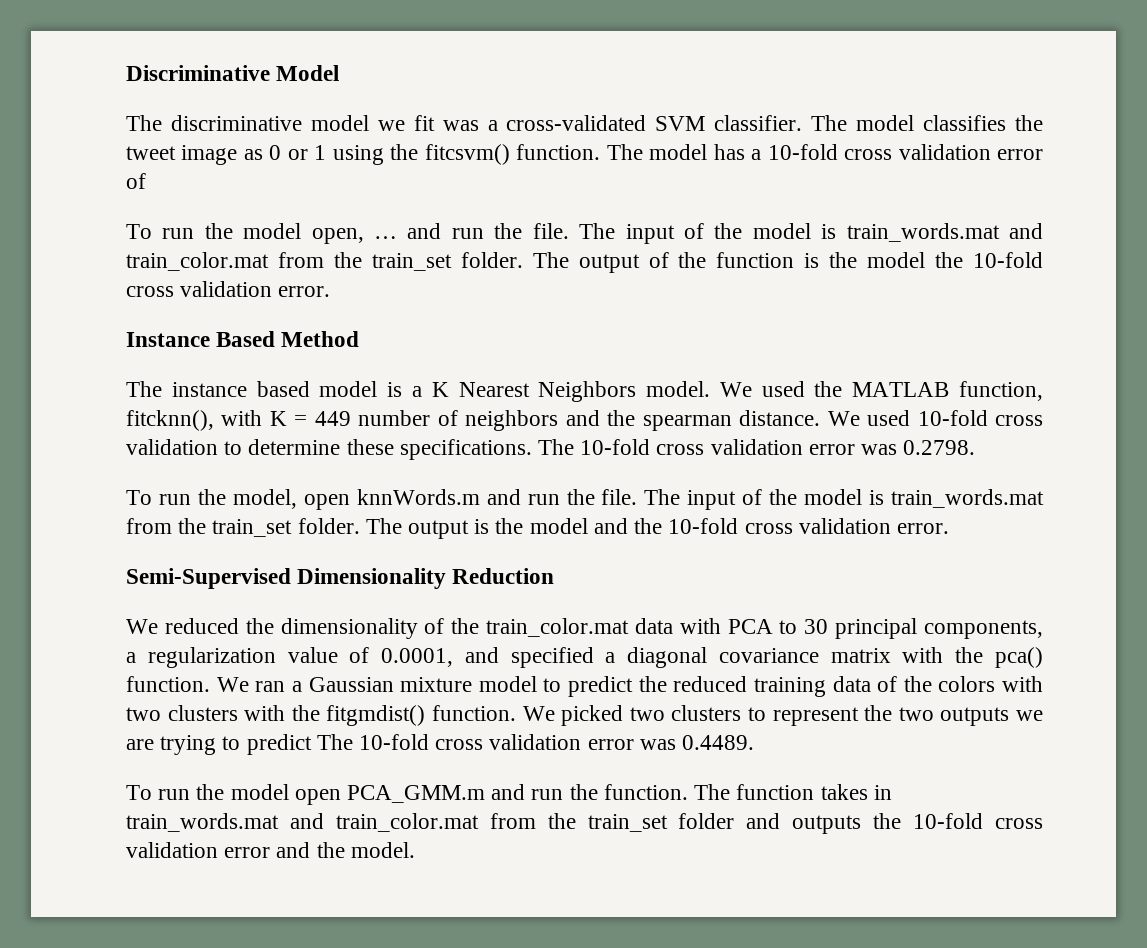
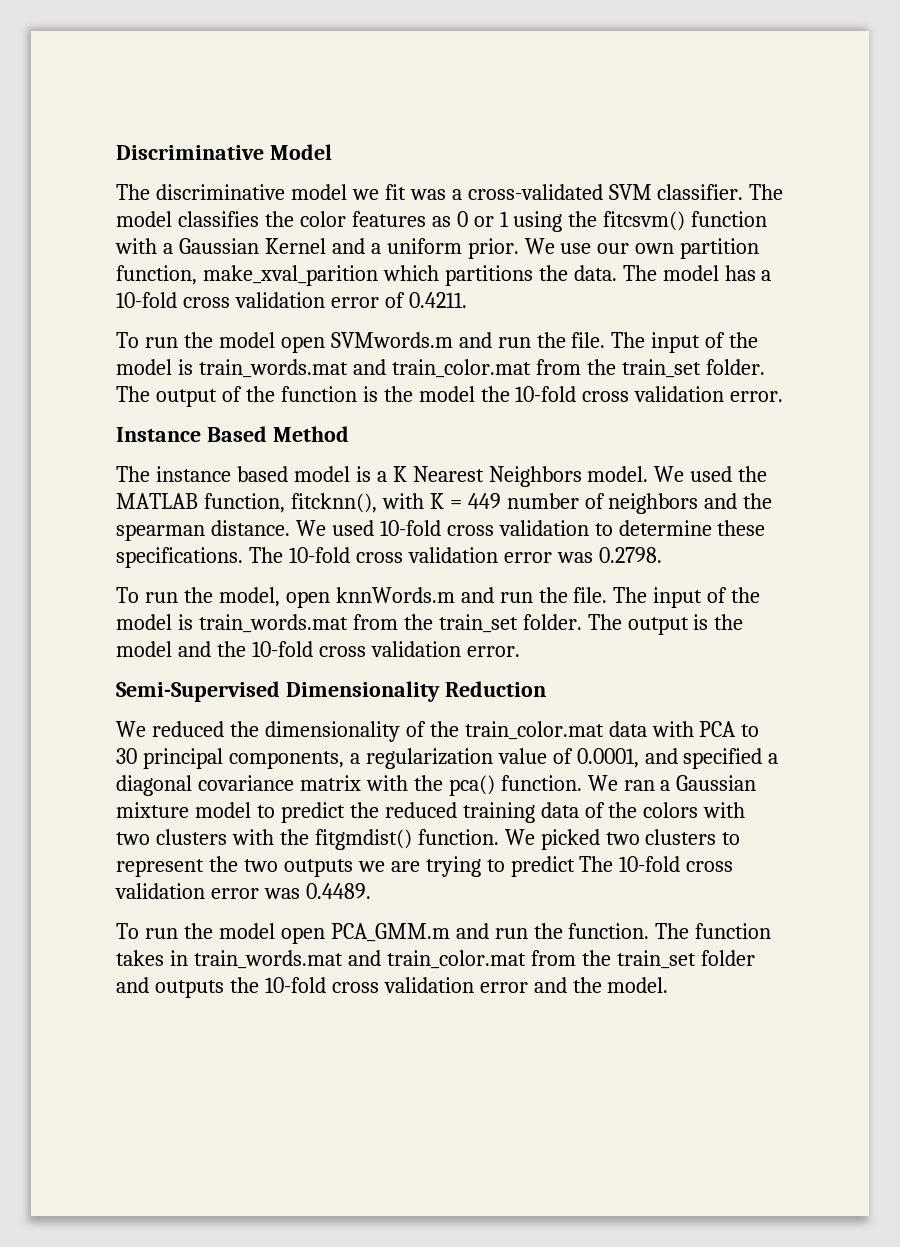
[126,145,238,165] tweet image -> [299,211,426,227] color features
[516,144,601,160] function. -> [691,211,768,227] [115,238,760,259] [116,265,617,286] function with a Gaussian Kernel and a uniform prior. We use our own partition function, make_xval_parition which partitions the data.
[126,223,398,244] // To run the model open, … -> [408,292,467,308] [116,332,453,353] 0.4211. // To run the model open SVMwords.m

